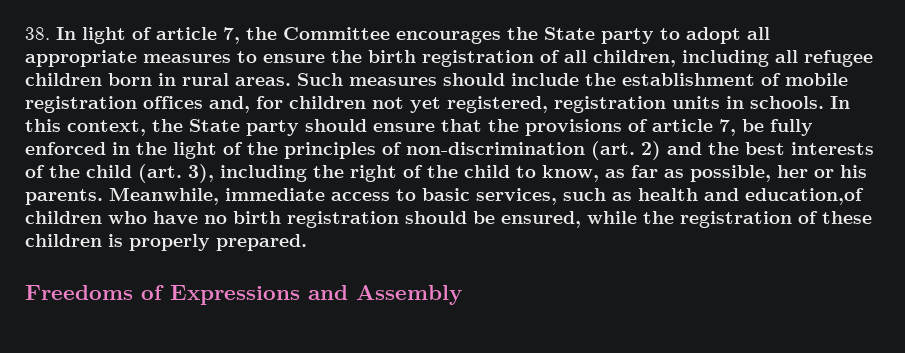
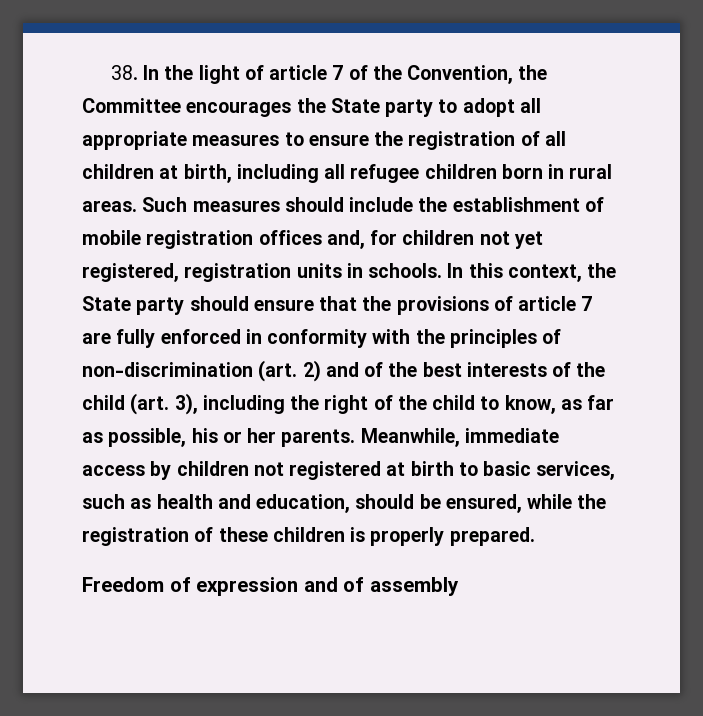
(76, 33) none -> [164,65,194,80] the
[223,27,240,44] 7, -> [332,65,514,84] 7 of the Convention,
[368,50,416,63] birth -> (404, 138) none
[593,50,676,67] children, -> [82,164,232,183] children at birth,
[719,119,764,136] 7, be -> [581,296,593,311] [82,332,111,344] 7 are
[136,142,243,159] the light of -> [267,329,411,348] conformity with
(702, 148) none -> [364,362,384,377] of
[777,165,867,178] her or his -> [191,428,277,443] his or her
(390, 196) none -> [150,461,454,480] by children not registered at birth
[745,188,864,205] [25,211,399,228] education,of children who have no birth registration -> [256,494,351,513] education,
[25,285,462,305] Freedoms of Expressions and Assembly -> [82,577,459,596] Freedom of expression and of assembly

